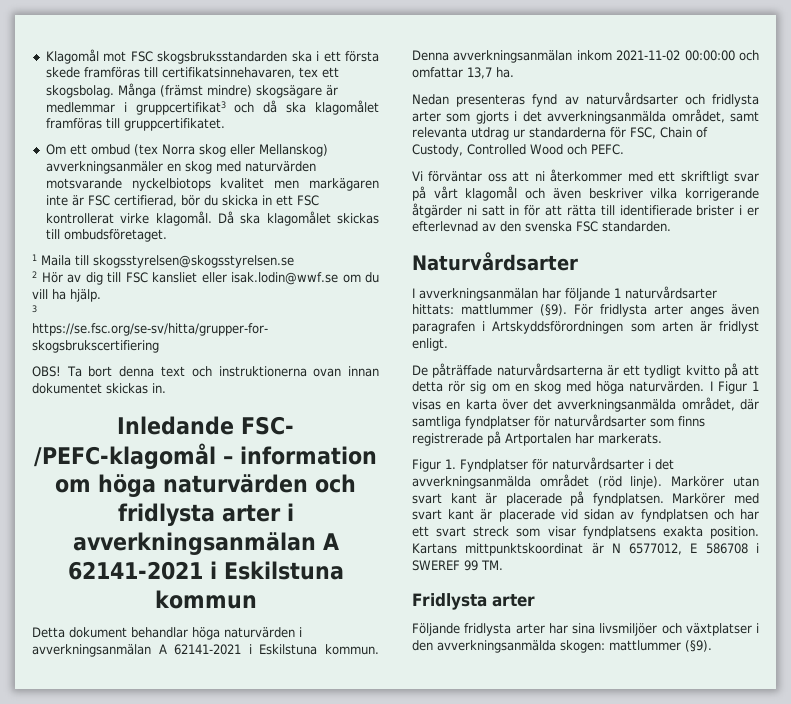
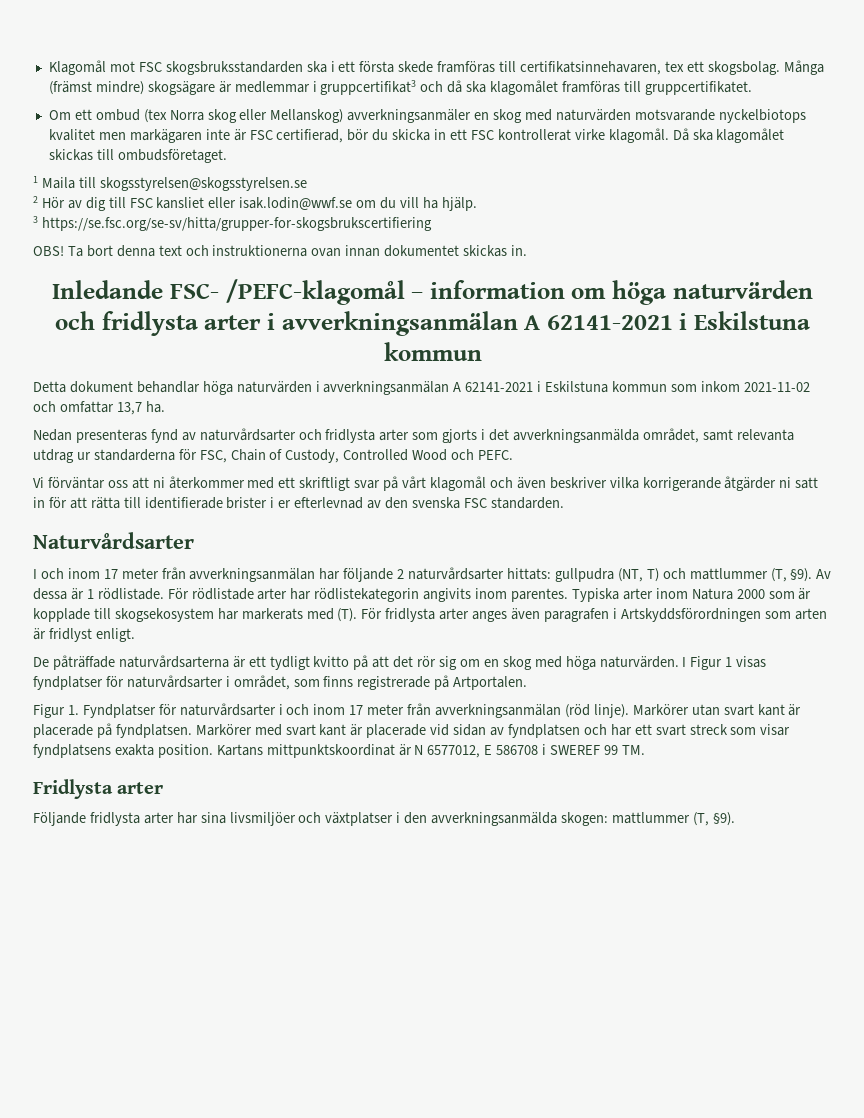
[325,644,379,655] [412,50,573,63] kommun. Denna avverkningsanmälan -> [612,381,697,392] kommun som
[684,50,735,61] 00:00:00 -> (810, 387) none
(415, 293) none -> [40,567,186,580] och inom 17 meter från
[614,288,621,298] 1 -> [397,569,405,579] 2
[461,304,567,316] mattlummer (§9). -> [554,568,832,582] [33,588,812,602] [33,608,358,622] gullpudra (NT, T) och mattlummer (T, §9). Av dessa är 1 rödlistade. För rödlistade arter har rödlistekategorin angivits inom parentes. Typiska arter inom Natura 2000 som är kopplade till skogsekosystem har markerats med (T).
[412,381,443,392] detta -> [393,656,414,668] det
[446,397,759,412] [412,416,461,429] en karta över det avverkningsanmälda området, där samtliga -> (767, 662) none
(646, 420) none -> [225,675,290,690] i området,
[505,433,662,446] Artportalen har markerats. -> [453,676,528,690] Artportalen.
[654,459,674,470] [412,474,589,489] det avverkningsanmälda området -> [286,703,562,718] och inom 17 meter från avverkningsanmälan
[685,640,712,652] (§9). -> [692,812,735,826] (T, §9).

